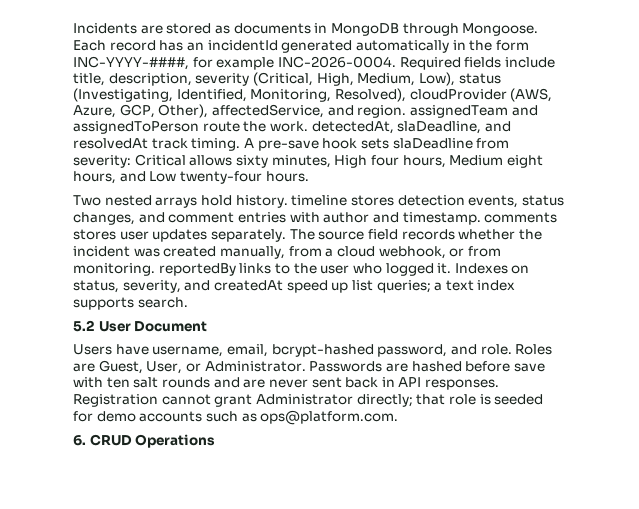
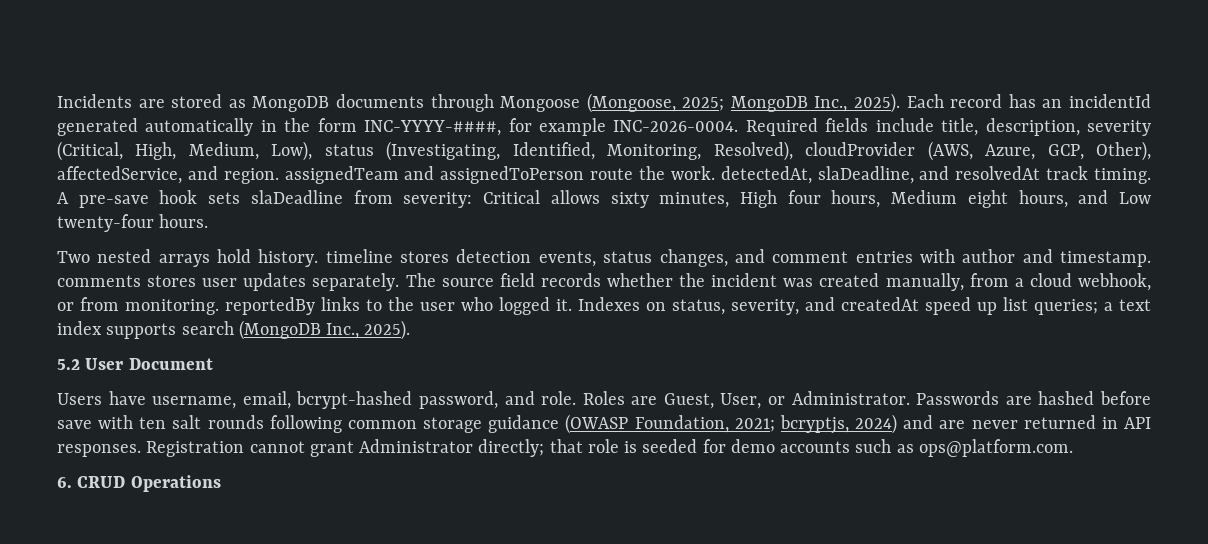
[233,23,539,36] documents in MongoDB through Mongoose. -> [252,93,901,113] MongoDB documents through Mongoose (Mongoose, 2025; MongoDB Inc., 2025).
[137,297,188,308] search. -> [181,320,411,340] search (MongoDB Inc., 2025).
(210, 382) none -> [269,414,898,434] following common storage guidance (OWASP Foundation, 2021; bcryptjs, 2024)
[311,377,379,388] sent back -> [1023,415,1096,429] returned

